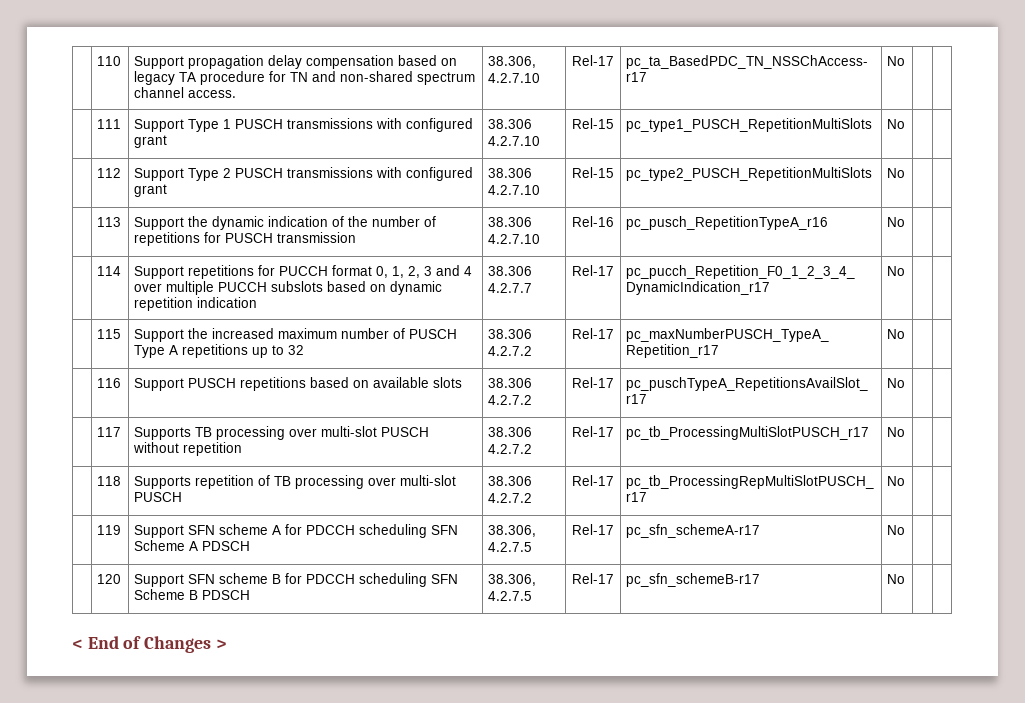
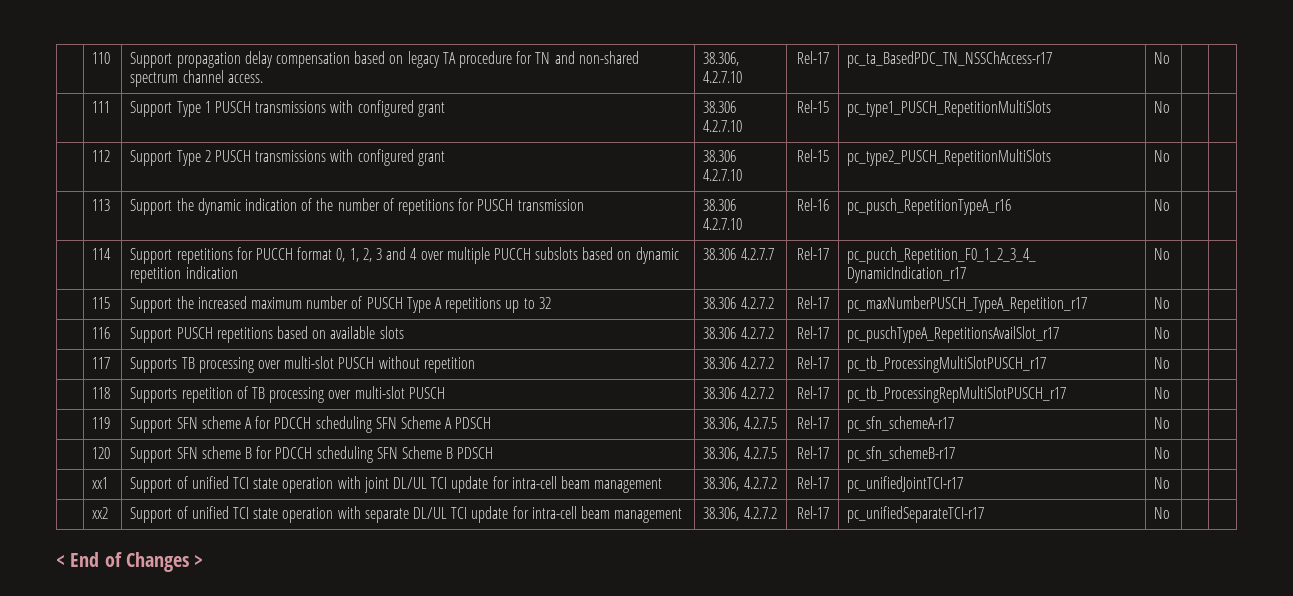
(906, 579) none -> [92,477,109,489] [130,476,663,493] [703,477,777,491] [796,476,829,489] [847,476,964,493] [1154,477,1171,489] [92,507,109,519] [130,506,683,523] [703,507,777,521] [796,506,829,519] [847,506,985,523] [1154,507,1171,519] // | xx1 | Support of unified TCI state operation with joint DL/UL TCI update for intra-cell beam management | 38.306, 4.2.7.2 | Rel-17 | pc_unifiedJointTCI-r17 | No | | // | xx2 | Support of unified TCI state operation with separate DL/UL TCI update for intra-cell beam management | 38.306, 4.2.7.2 | Rel-17 | pc_unifiedSeparateTCI-r17 | No | |

